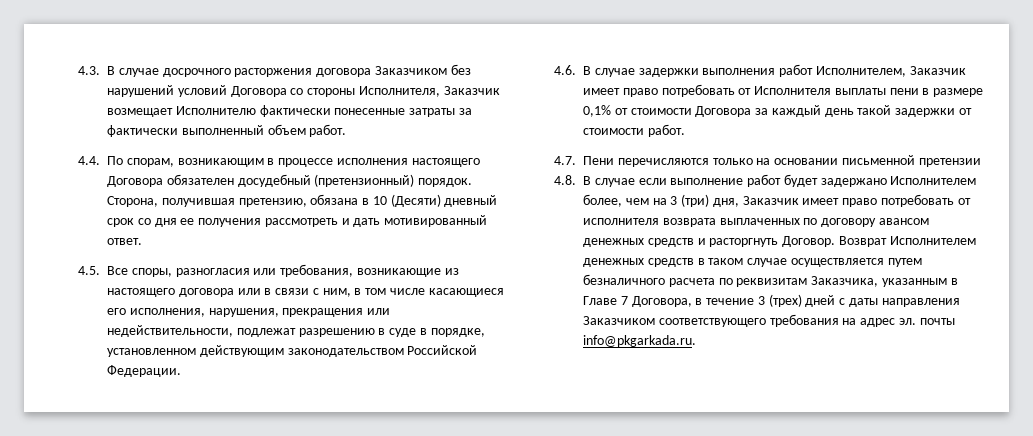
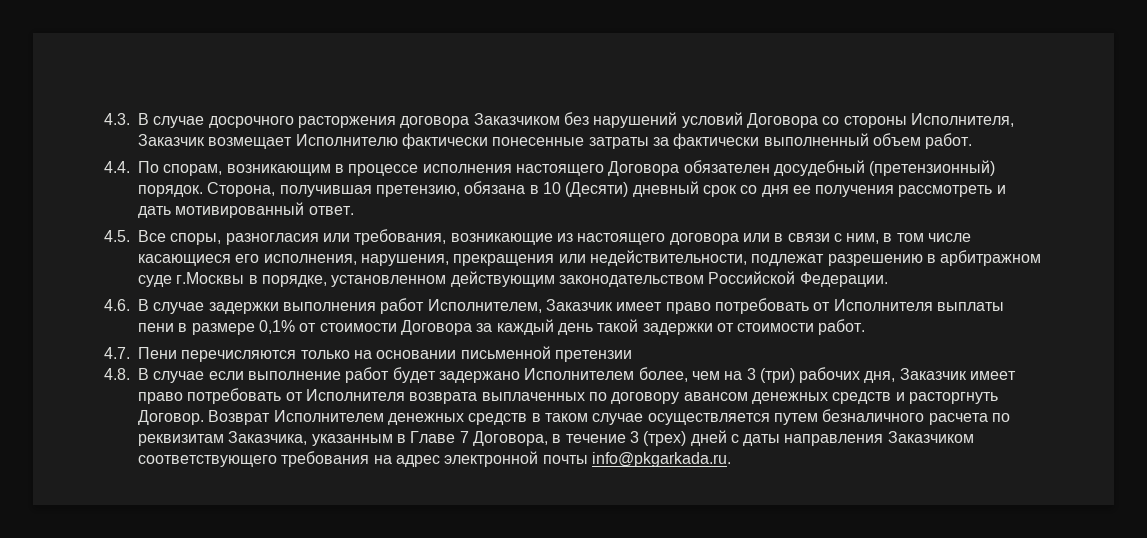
[389,328,417,337] суде -> [940,250,1042,266] [138,272,245,287] арбитражном суде г.Москвы
(710, 200) none -> [799,367,861,383] рабочих
[583,218,659,225] исполнителя -> [305,389,405,401] Исполнителя
[898,318,916,325] эл. -> [444,451,539,467] электронной

